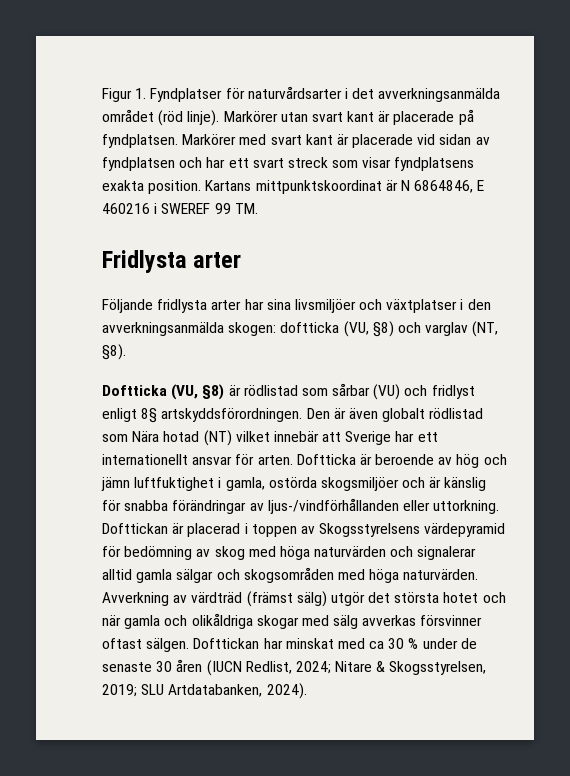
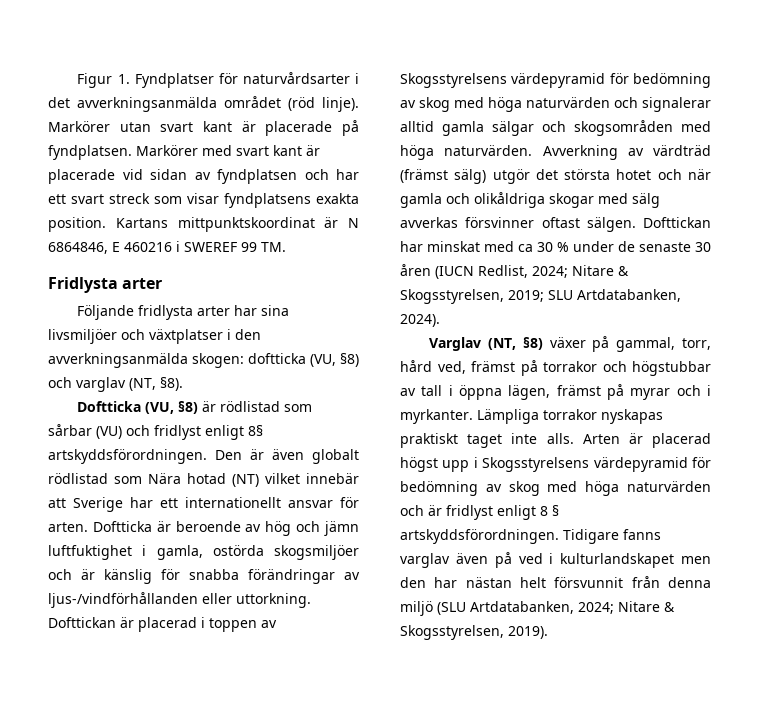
(307, 691) none -> [429,336,711,352] [400,360,711,376] [400,384,711,400] [400,409,663,424] [400,433,711,448] [400,457,711,472] [400,481,711,496] [400,505,559,520] [400,529,661,544] [400,552,711,568] [400,576,711,588] [400,601,675,616] [400,625,548,640] // Varglav (NT, §8) växer på gammal, torr, hård ved, främst på torrakor och högstubbar av tall i öppna lägen, främst på myrar och i myrkanter. Lämpliga torrakor nyskapas praktiskt taget inte alls. Arten är placerad högst upp i Skogsstyrelsens värdepyramid för bedömning av skog med höga naturvärden och är fridlyst enligt 8 § artskyddsförordningen. Tidigare fanns varglav även på ved i kulturlandskapet men den har nästan helt försvunnit från denna miljö (SLU Artdatabanken, 2024; Nitare & Skogsstyrelsen, 2019).

